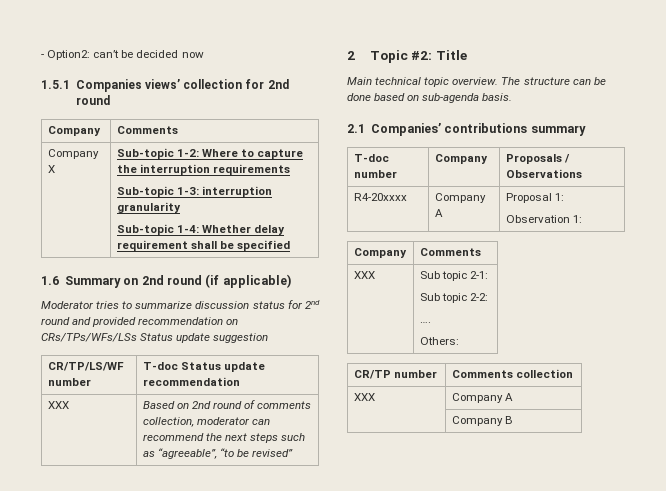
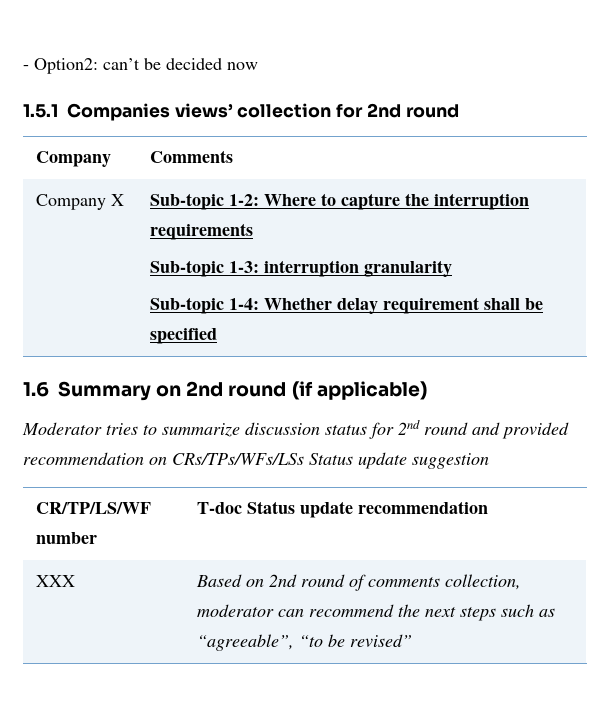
[347,50,467,63] [347,77,606,87] [347,93,513,103] [347,123,586,136] [353,154,389,162] [353,170,397,178] [434,154,488,164] [505,154,570,164] [505,169,582,178] [353,193,407,201] [434,193,486,203] [434,209,443,217] [505,193,564,203] [505,215,582,223] [353,248,407,258] [419,248,481,256] [353,271,375,279] [419,271,488,281] [419,293,488,303] [419,322,431,323] [419,337,459,345] [353,370,437,379] [451,369,573,378] [353,393,375,401] [451,393,513,403] [451,416,513,426] // 2 Topic #2: Title // Main technical topic overview. The structure can be done based on sub-agenda basis. // 2.1 Companies’ contributions summary // T-doc number | Company | Proposals / Observations // R4-20xxxx | Company A | Proposal 1: // Observation 1: // Company | Comments // XXX | Sub topic 2-1: // Sub topic 2-2: // …. // Others: // CR/TP number | Comments collection // XXX | Company A // | Company B -> (413, 640) none

